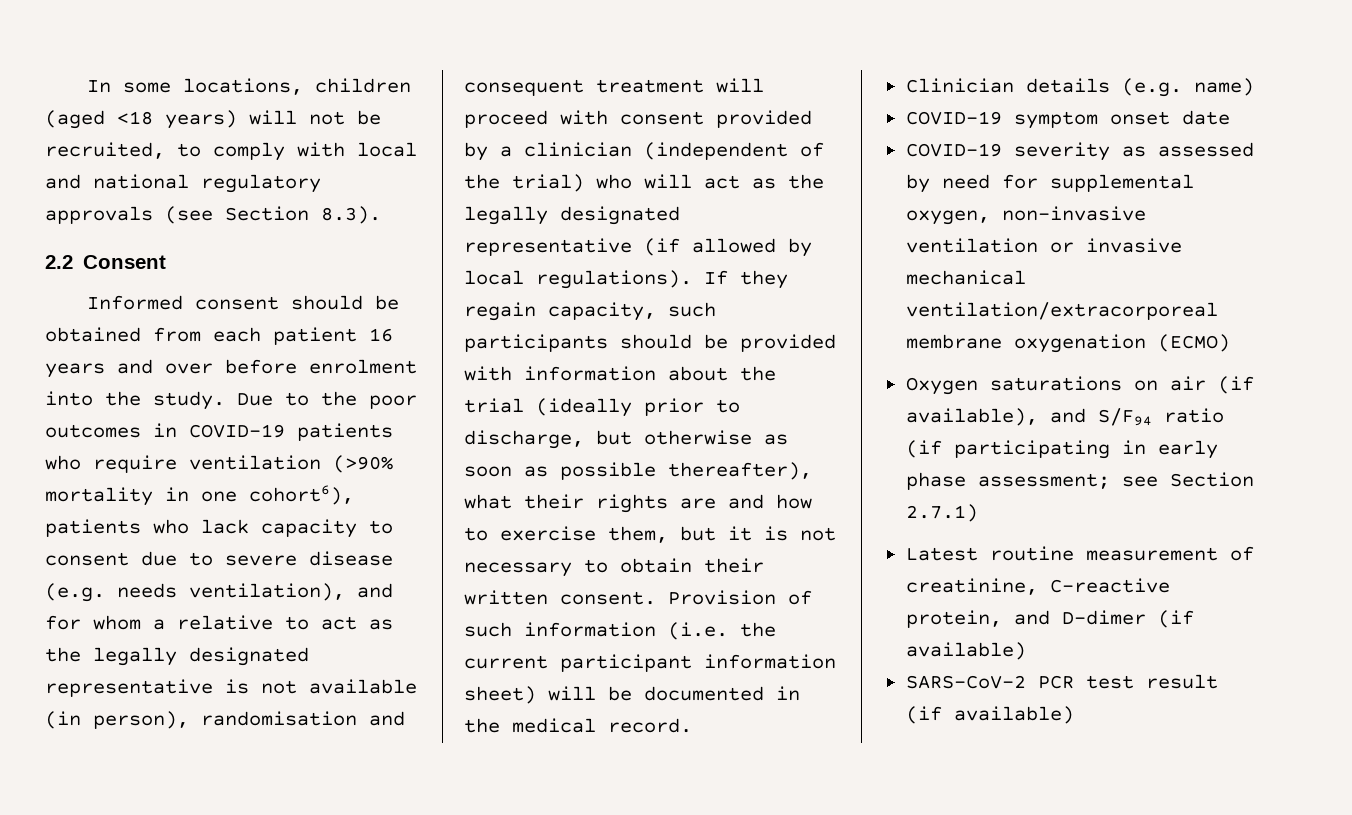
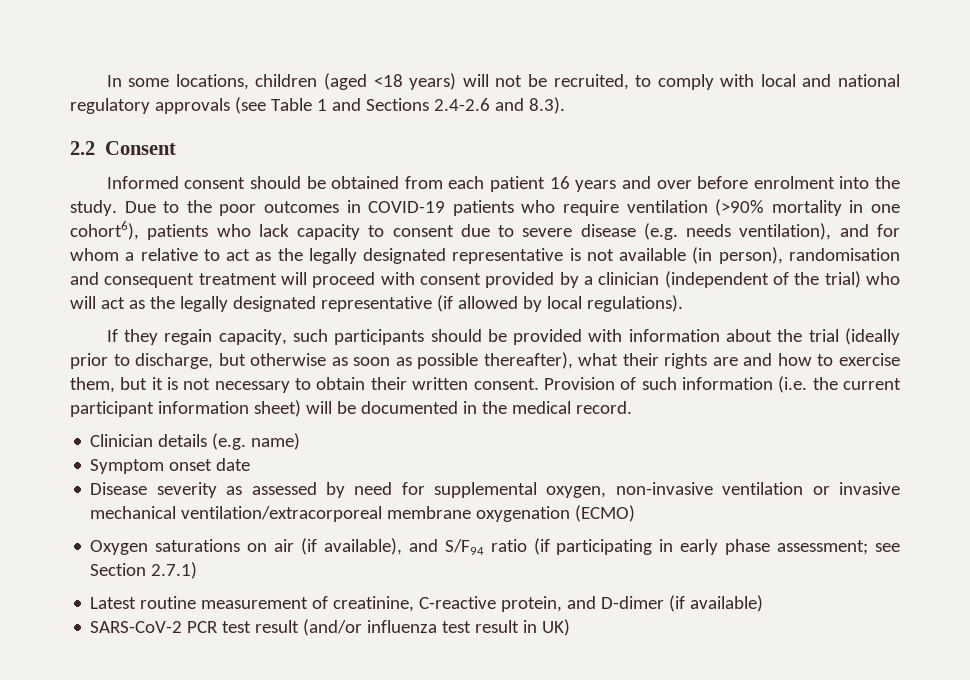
[225,206,309,221] Section -> [270,98,524,111] Table 1 and Sections 2.4-2.6 and
(692, 279) none -> (683, 303) //
[905,111,1098,129] COVID-19 symptom -> [90,459,165,474] Symptom
[905,143,1002,157] COVID-19 -> [90,482,148,495] Disease
[905,706,1074,724] (if available) -> [303,619,571,636] (and/or influenza test result in UK)

